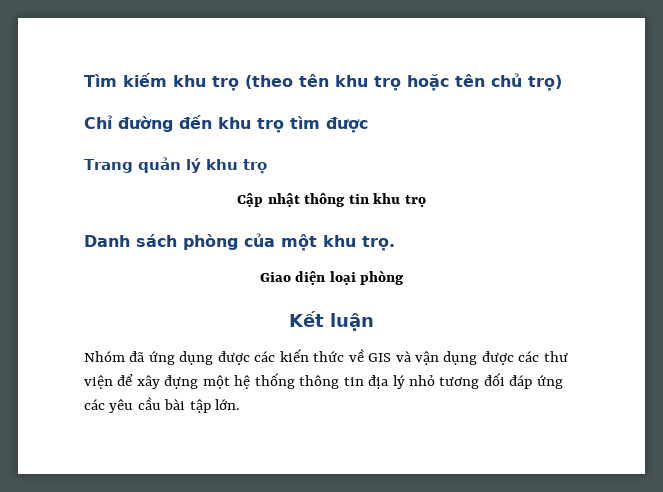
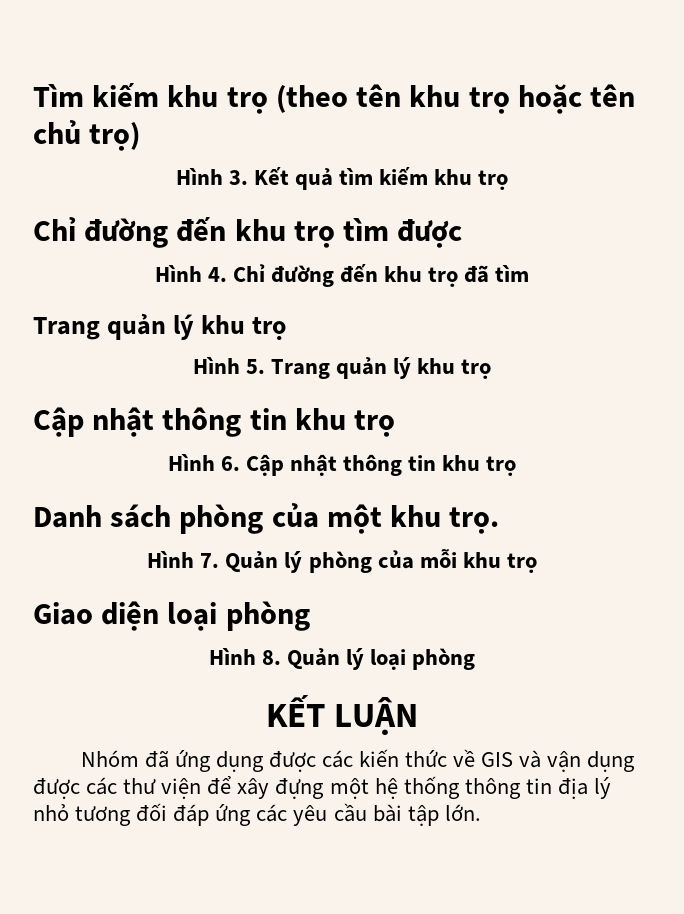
(562, 83) none -> [175,167,509,190] // Hình 3. Kết quả tìm kiếm khu trọ
[84,157,267,174] // Trang quản lý khu trọ // -> [154,264,530,287] [33,313,287,340] [192,357,492,379] [33,407,396,437] [167,454,240,471] // Hình 4. Chỉ đường đến khu trọ đã tìm // Trang quản lý khu trọ // Hình 5. Trang quản lý khu trọ // Cập nhật thông tin khu trọ // Hình 6.
[259,270,405,285] [289,311,374,331] Giao diện loại phòng // Kết luận -> [147,549,537,573] [33,601,310,631] [208,648,476,670] [265,695,419,735] Hình 7. Quản lý phòng của mỗi khu trọ // Giao diện loại phòng // Hình 8. Quản lý loại phòng // KẾT LUẬN

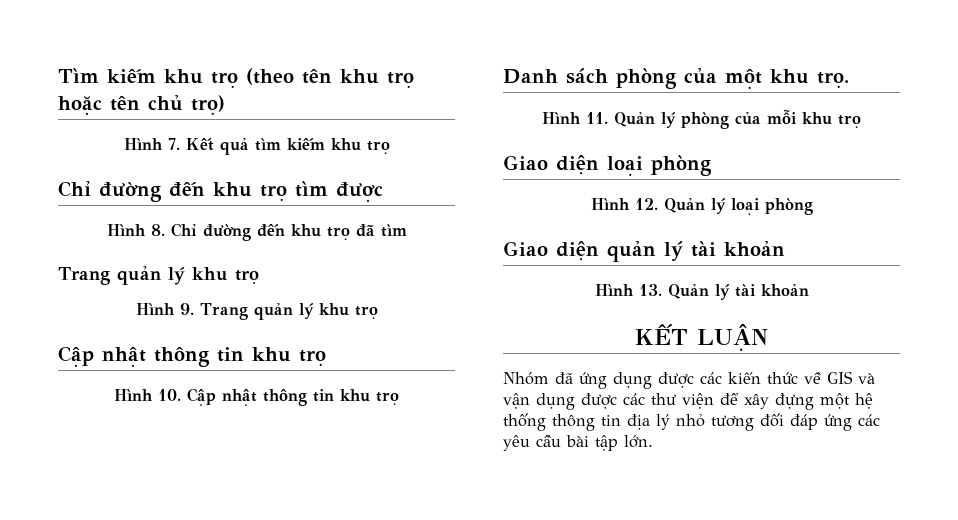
[228,170,248,185] 3. -> [167,138,180,150] 7.
[207,267,227,282] 4. -> [150,224,165,236] 8.
[245,359,265,374] 5. -> [179,303,194,315] 9.
[220,456,240,471] 6. -> [158,389,181,401] 10.
[200,553,220,568] 7. -> [586,112,608,124] 11.
[261,650,281,665] 8. -> [634,198,658,210] 12.
(476, 659) none -> [503,241,785,262] [594,284,809,300] // Giao diện quản lý tài khoản // Hình 13. Quản lý tài khoản

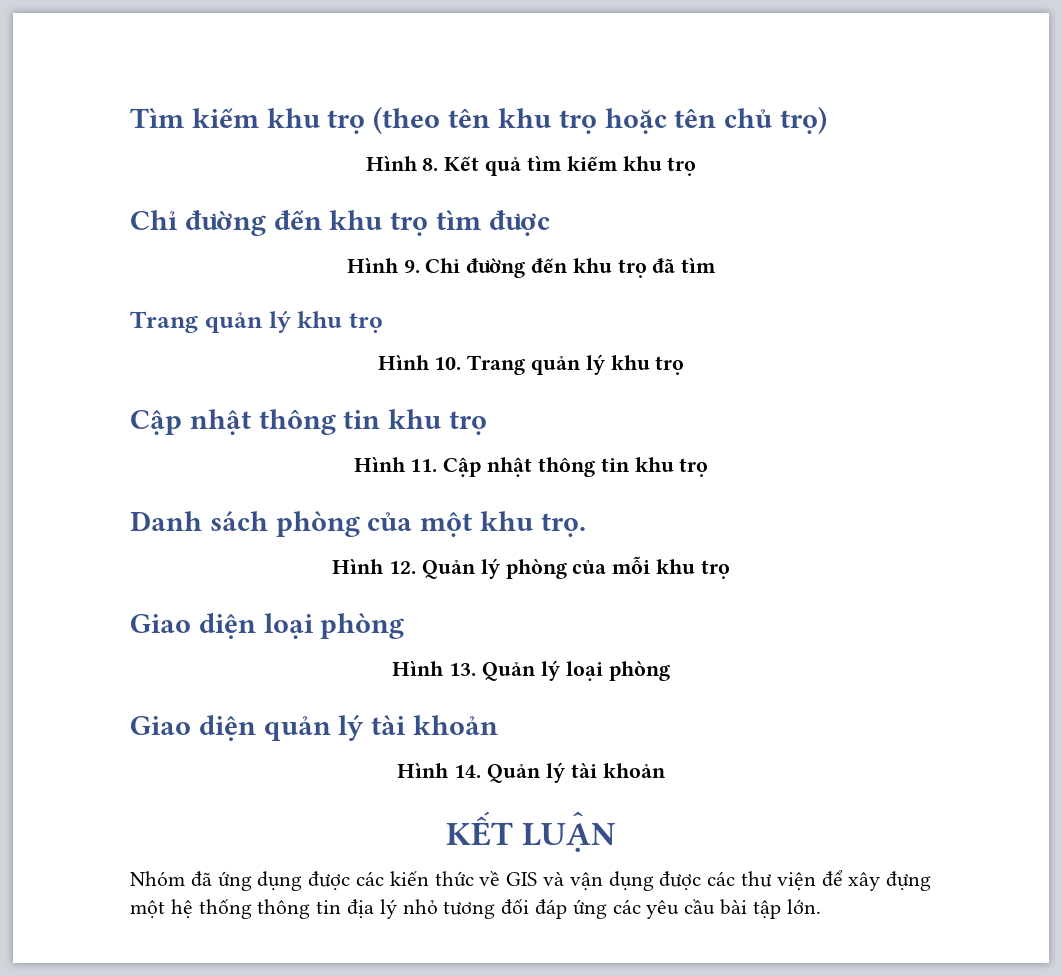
[167,138,180,150] 7. -> [422,158,439,171] 8.
[150,224,165,236] 8. -> [403,260,420,273] 9.
[179,303,194,315] 9. -> [434,357,462,370] 10.
[158,389,181,401] 10. -> [410,459,438,472] 11.
[586,112,608,124] 11. -> [389,561,417,574] 12.
[634,198,658,210] 12. -> [449,663,477,676] 13.
[638,284,662,296] 13. -> [454,765,482,778] 14.

